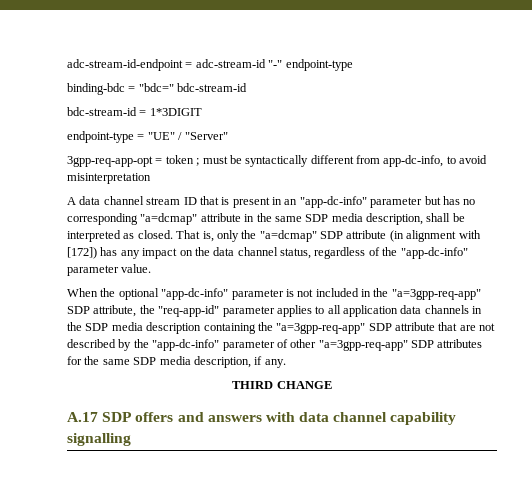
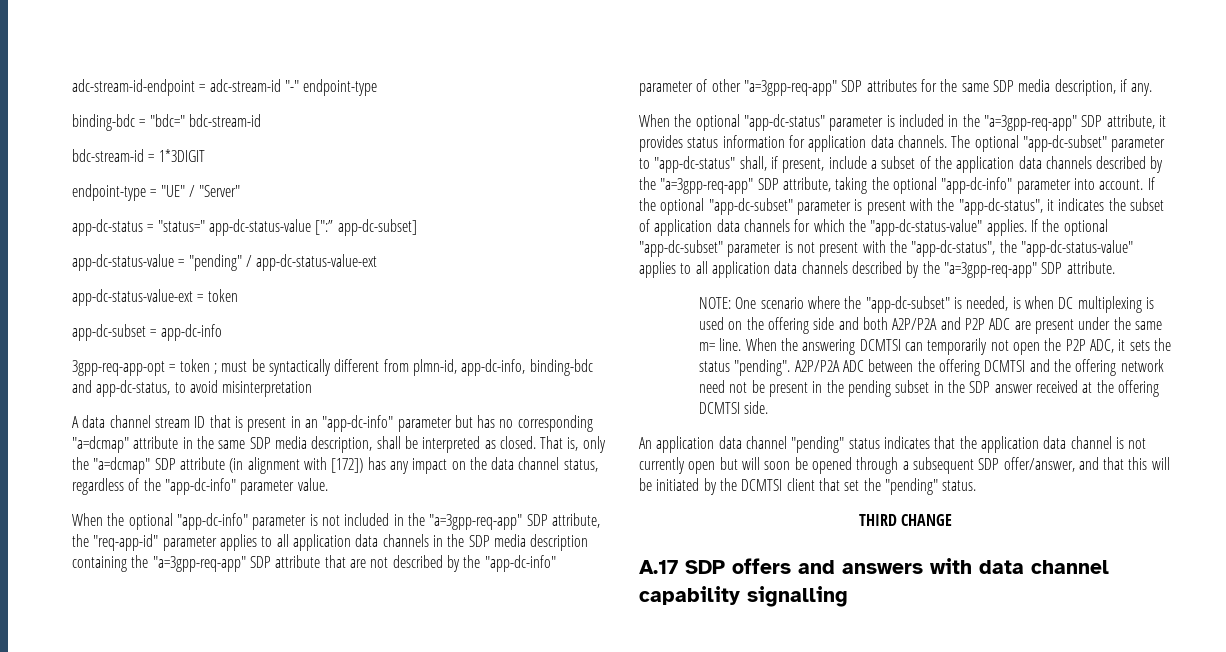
(228, 136) none -> [72,219,417,236] [72,254,378,271] [72,289,238,306] [72,324,222,341] // app-dc-status = "status=" app-dc-status-value [":” app-dc-subset] // app-dc-status-value = "pending" / app-dc-status-value-ext // app-dc-status-value-ext = token // app-dc-subset = app-dc-info
[383,155,444,167] app-dc-info, -> [412,359,593,376] [72,380,171,397] plmn-id, app-dc-info, binding-bdc and app-dc-status,
(286, 363) none -> [639,114,1166,131] [639,135,1166,152] [639,156,1164,173] [639,177,1155,194] [639,198,1164,215] [639,219,1108,236] [639,240,1133,257] [639,261,1115,278] [699,296,1154,313] [699,317,1162,334] [699,338,1171,355] [699,359,1164,376] [699,380,1159,397] [699,401,769,414] [639,436,1147,453] [639,457,1170,474] [639,478,977,495] // When the optional "app-dc-status" parameter is included in the "a=3gpp-req-app" SDP attribute, it provides status information for application data channels. The optional "app-dc-subset" parameter to "app-dc-status" shall, if present, include a subset of the application data channels described by the "a=3gpp-req-app" SDP attribute, taking the optional "app-dc-info" parameter into account. If the optional "app-dc-subset" parameter is present with the "app-dc-status", it indicates the subset of application data channels for which the "app-dc-status-value" applies. If the optional "app-dc-subset" parameter is not present with the "app-dc-status", the "app-dc-status-value" applies to all application data channels described by the "a=3gpp-req-app" SDP attribute. // NOTE: One scenario where the "app-dc-subset" is needed, is when DC multiplexing is used on the offering side and both A2P/P2A and P2P ADC are present under the same m= line. When the answering DCMTSI can temporarily not open the P2P ADC, it sets the status "pending". A2P/P2A ADC between the offering DCMTSI and the offering network need not be present in the pending subset in the SDP answer received at the offering DCMTSI side. // An application data channel "pending" status indicates that the application data channel is not currently open but will soon be opened through a subsequent SDP offer/answer, and that this will be initiated by the DCMTSI client that set the "pending" status.

